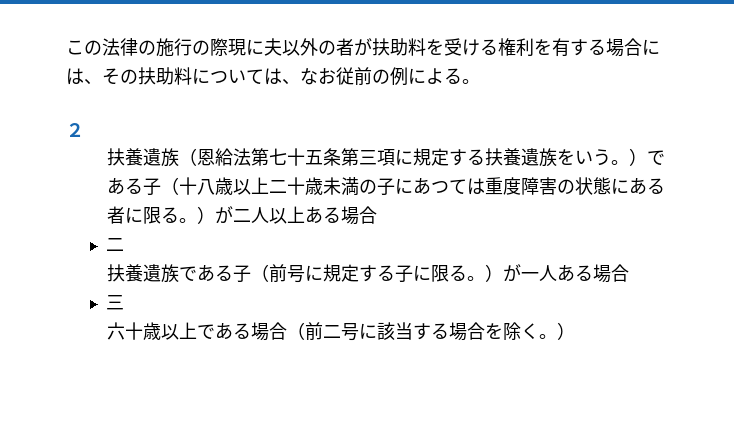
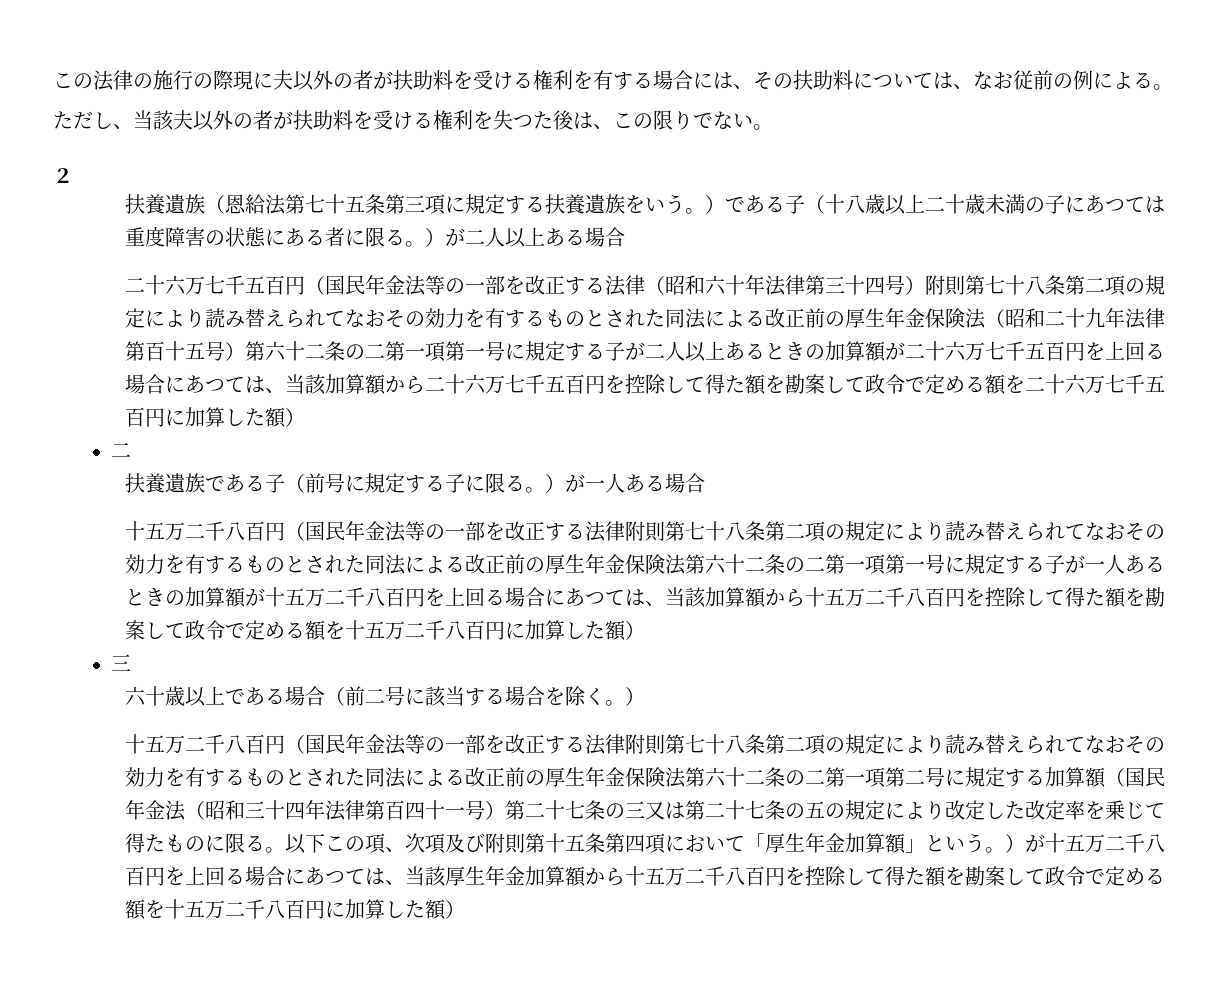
(480, 81) none -> [53,110,773,131] // ただし、当該夫以外の者が扶助料を受ける権利を失つた後は、この限りでない。
(378, 215) none -> [125,275,1166,296] [125,308,1166,329] [125,341,1166,362] [125,374,1166,395] [125,407,306,428] // 二十六万七千五百円（国民年金法等の一部を改正する法律（昭和六十年法律第三十四号）附則第七十八条第二項の規定により読み替えられてなおその効力を有するものとされた同法による改正前の厚生年金保険法（昭和二十九年法律第百十五号）第六十二条の二第一項第一号に規定する子が二人以上あるときの加算額が二十六万七千五百円を上回る場合にあつては、当該加算額から二十六万七千五百円を控除して得た額を勘案して政令で定める額を二十六万七千五百円に加算した額）
(630, 273) none -> [125,521,1166,542] [125,554,1166,575] [125,587,1166,608] [125,620,646,641] // 十五万二千八百円（国民年金法等の一部を改正する法律附則第七十八条第二項の規定により読み替えられてなおその効力を有するものとされた同法による改正前の厚生年金保険法第六十二条の二第一項第一号に規定する子が一人あるときの加算額が十五万二千八百円を上回る場合にあつては、当該加算額から十五万二千八百円を控除して得た額を勘案して政令で定める額を十五万二千八百円に加算した額）
(576, 331) none -> [125,734,1166,755] [125,767,1166,788] [125,800,1166,821] [125,833,1166,854] [125,866,1166,887] [125,899,466,920] // 十五万二千八百円（国民年金法等の一部を改正する法律附則第七十八条第二項の規定により読み替えられてなおその効力を有するものとされた同法による改正前の厚生年金保険法第六十二条の二第一項第二号に規定する加算額（国民年金法（昭和三十四年法律第百四十一号）第二十七条の三又は第二十七条の五の規定により改定した改定率を乗じて得たものに限る。以下この項、次項及び附則第十五条第四項において「厚生年金加算額」という。）が十五万二千八百円を上回る場合にあつては、当該厚生年金加算額から十五万二千八百円を控除して得た額を勘案して政令で定める額を十五万二千八百円に加算した額）

